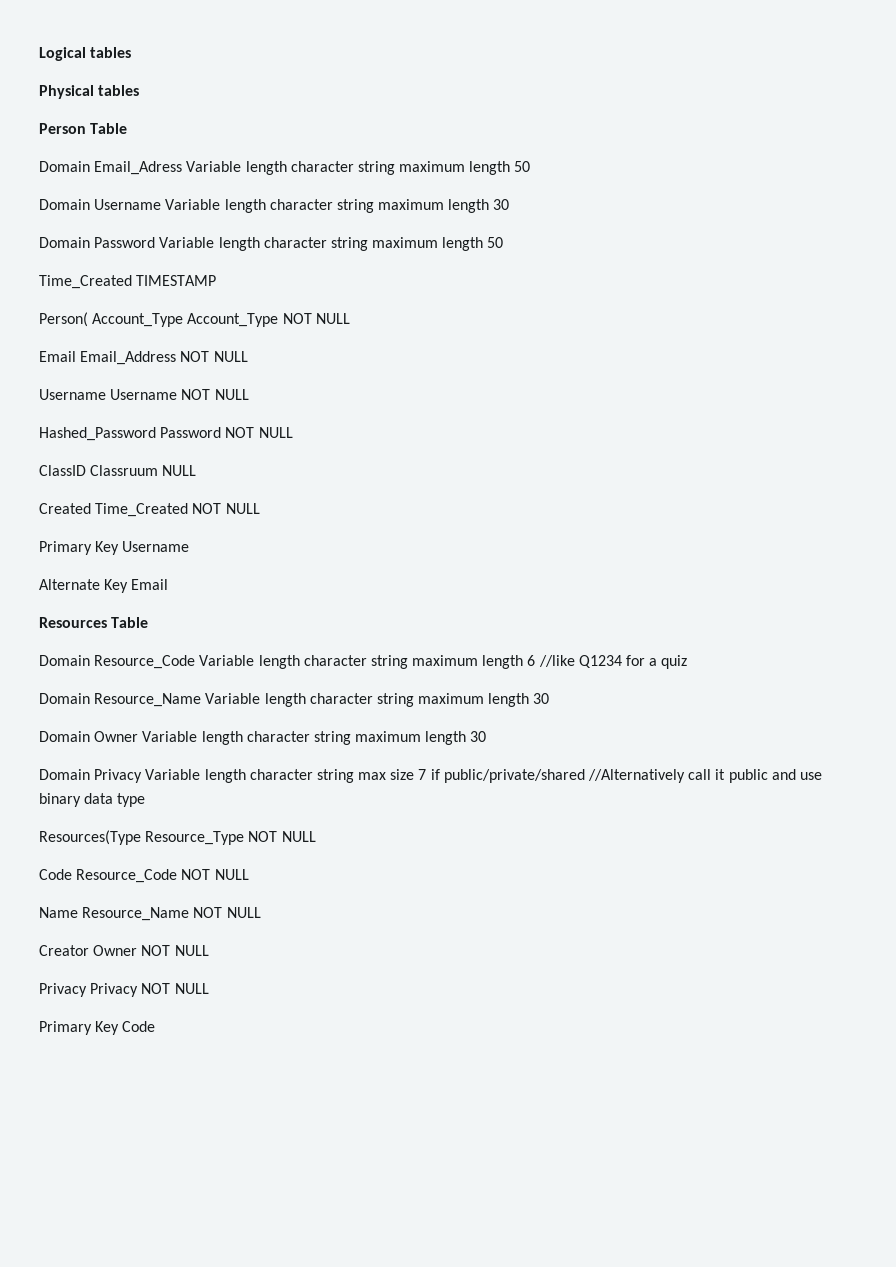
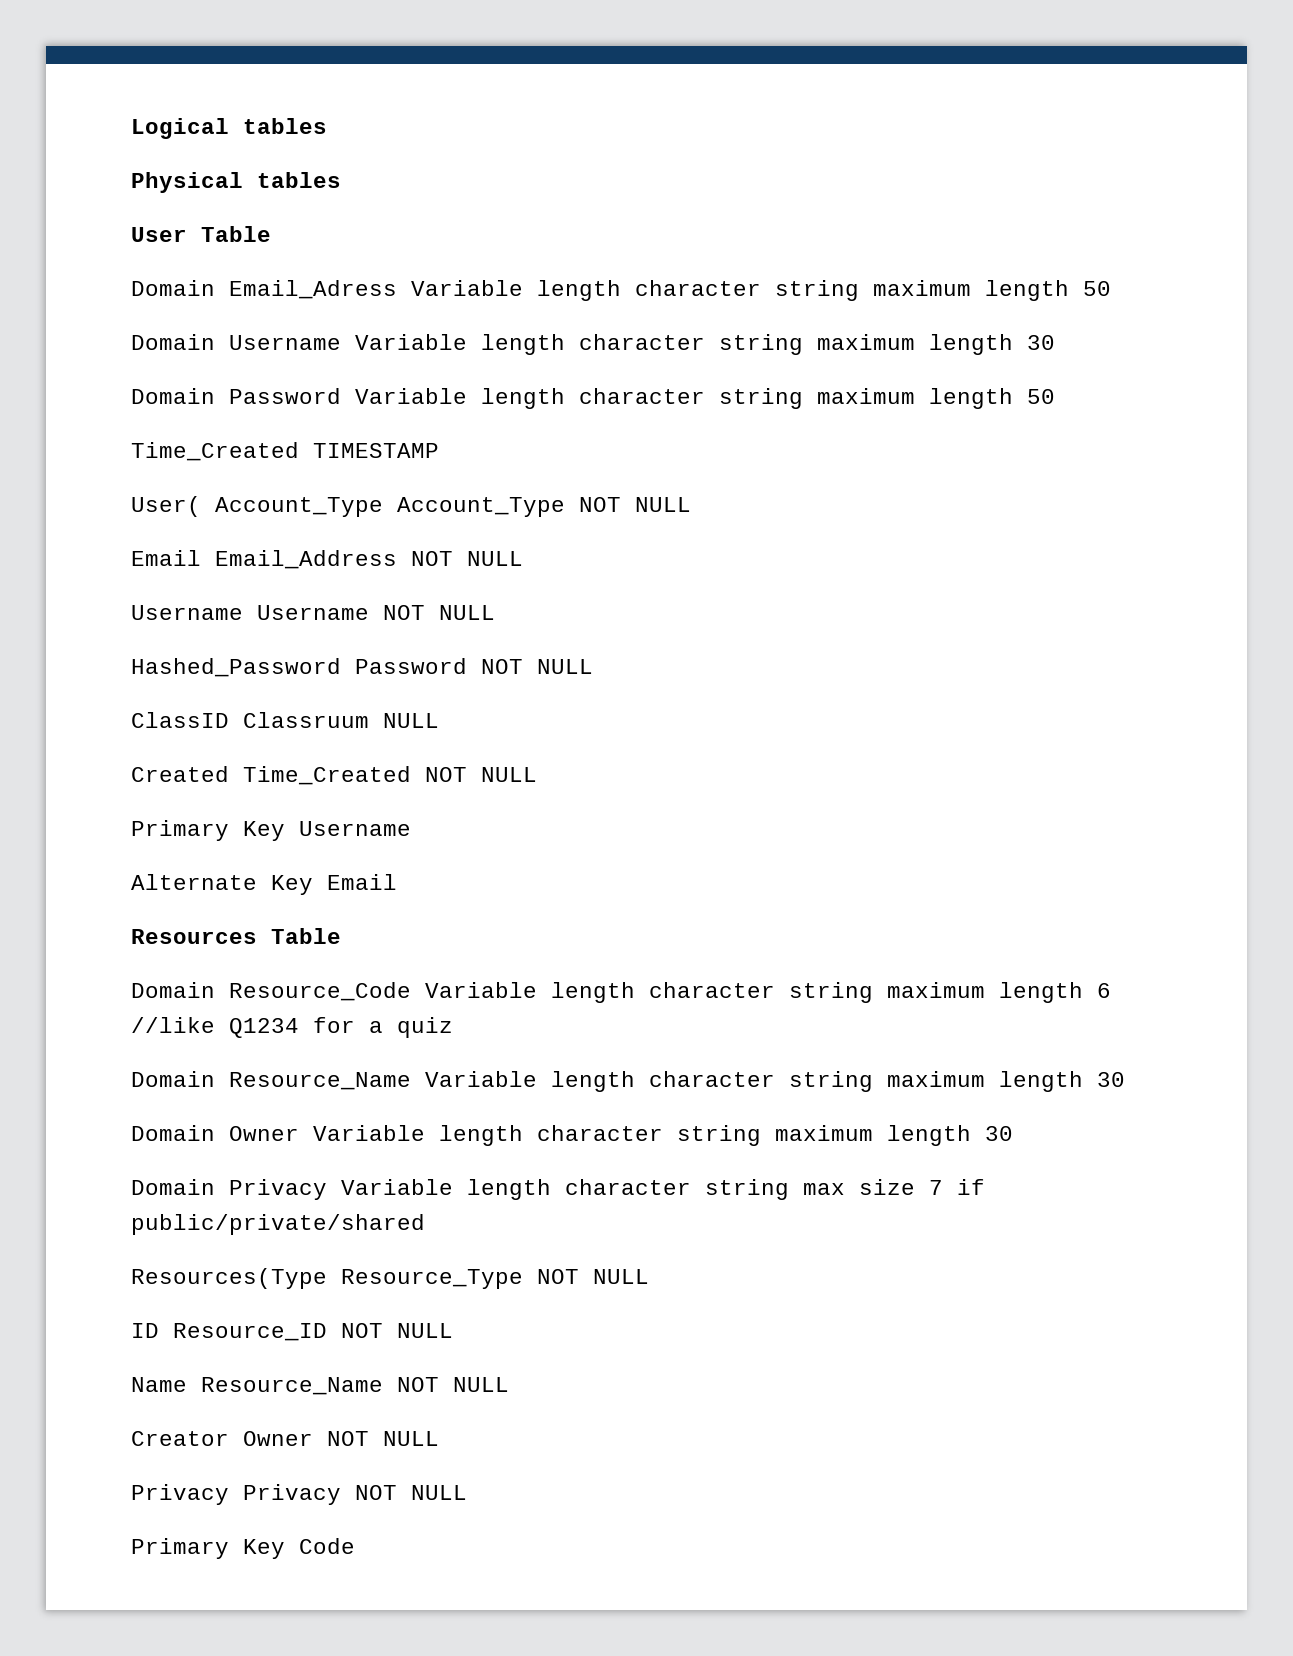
[39,123,86,134] Person -> [131,227,187,242] User
[39,312,88,327] Person( -> [131,496,201,517] User(
[588,769,822,783] [39,793,146,807] //Alternatively call it public and use binary data type -> (425, 1224) none
[39,869,178,883] Code Resource_Code -> [131,1323,327,1341] ID Resource_ID

